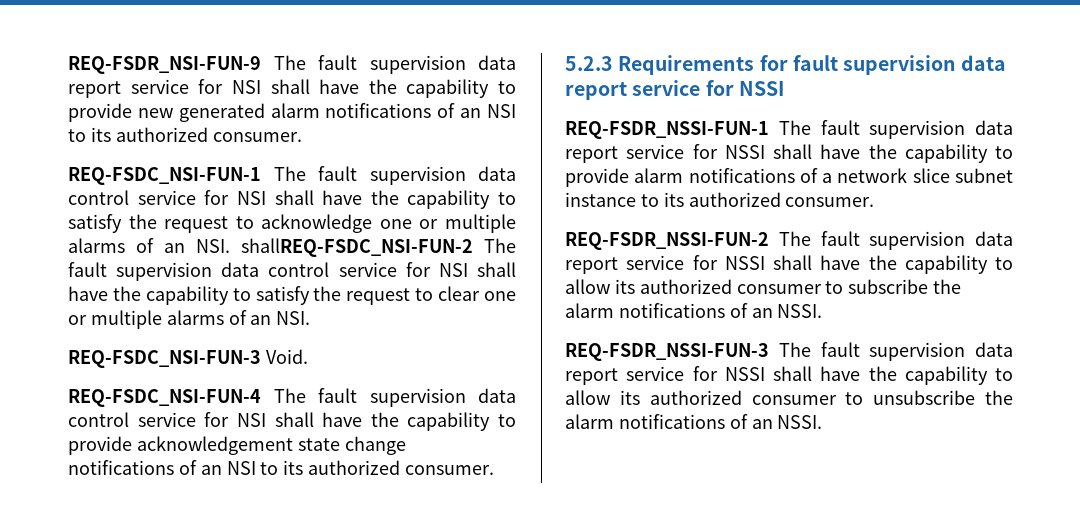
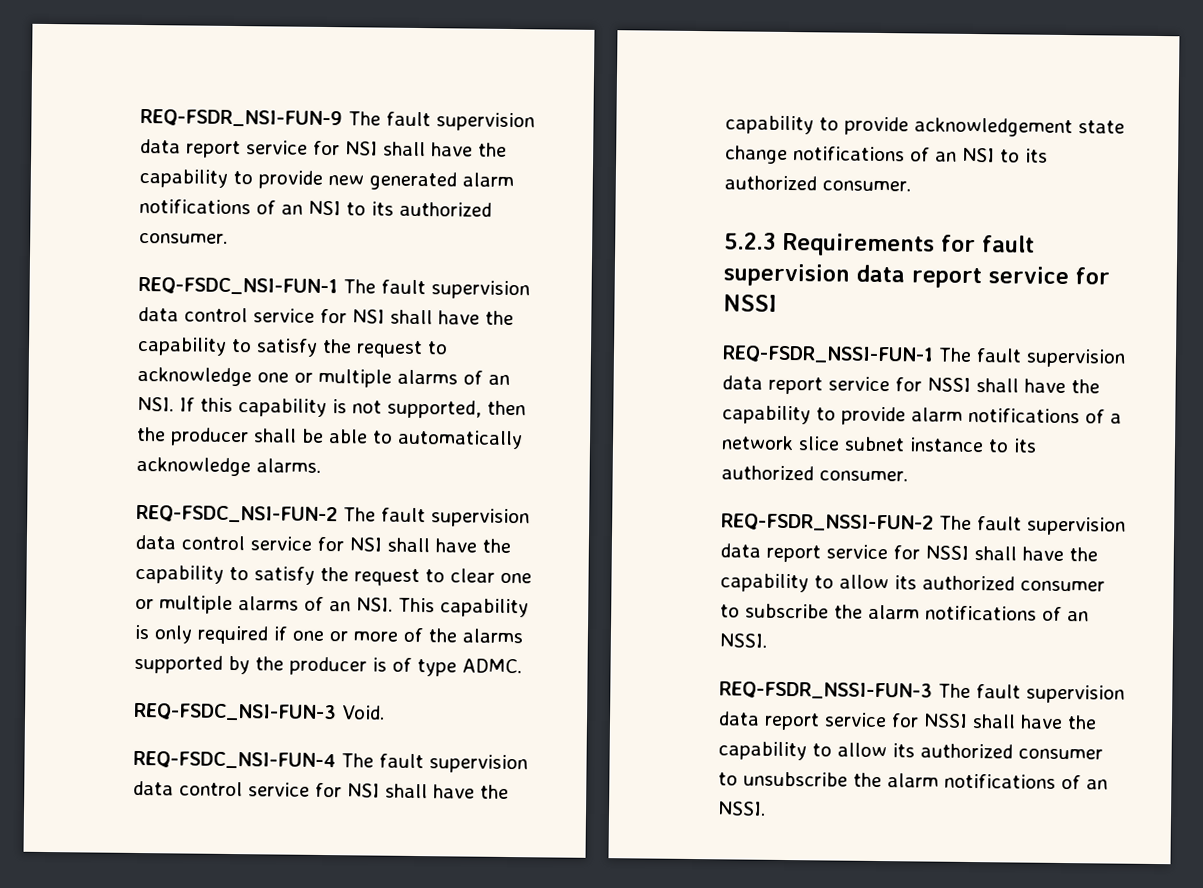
[241,238,473,257] shallREQ-FSDC_NSI-FUN-2 -> [179,397,526,419] [137,426,523,450] [136,456,321,477] [136,504,338,524] If this capability is not supported, then the producer shall be able to automatically acknowledge alarms. // REQ-FSDC_NSI-FUN-2
(311, 318) none -> [398,597,529,618] [134,624,523,645] [134,654,522,677] This capability is only required if one or more of the alarms supported by the producer is of type ADMC.

